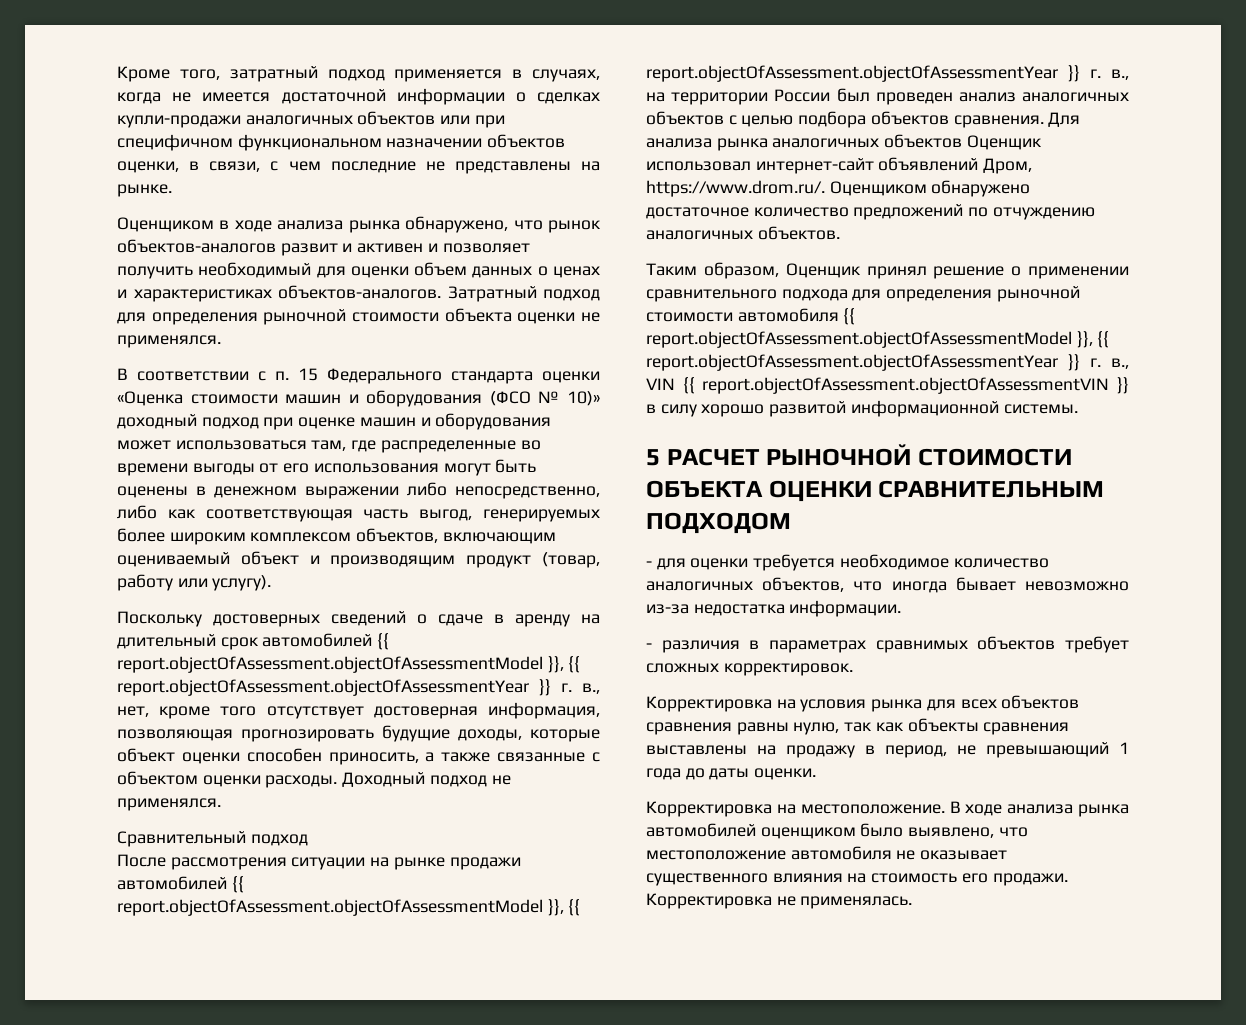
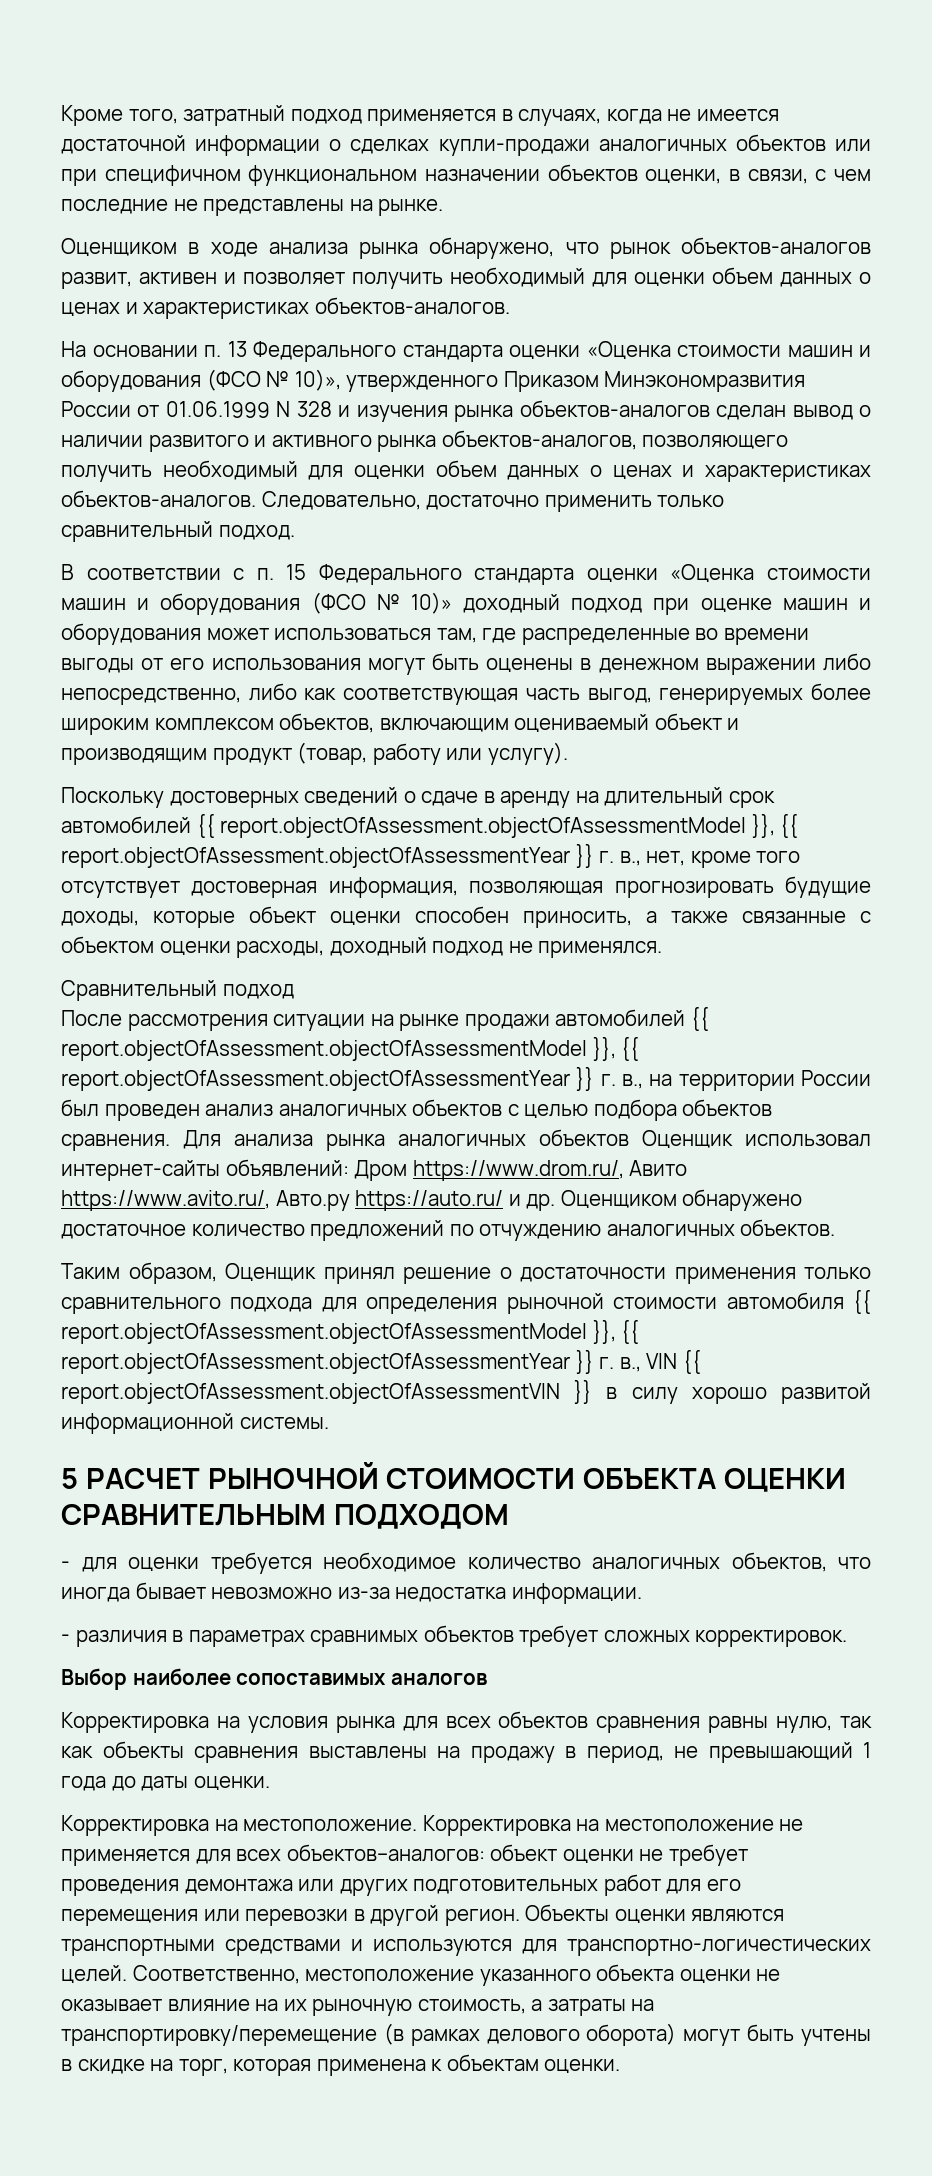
[280,243,353,256] развит и -> [61,272,132,289] развит,
[447,286,600,302] [117,308,601,325] [117,335,221,348] Затратный подход для определения рыночной стоимости объекта оценки не применялся. -> [61,341,871,362] [61,369,806,392] [61,400,872,422] [61,430,789,452] [61,460,871,482] [61,490,725,512] [61,521,295,542] // На основании п. 13 Федерального стандарта оценки «Оценка стоимости машин и оборудования (ФСО № 10)», утвержденного Приказом Минэкономразвития России от 01.06.1999 N 328 и изучения рынка объектов-аналогов сделан вывод о наличии развитого и активного рынка объектов-аналогов, позволяющего получить необходимый для оценки объем данных о ценах и характеристиках объектов-аналогов. Следовательно, достаточно применить только сравнительный подход.
[265,772,426,788] расходы. Доходный -> [236,937,427,958] расходы, доходный
[755,157,1033,174] [646,180,825,197] интернет-сайт объявлений Дром, https://www.drom.ru/. -> [61,1159,688,1181] [61,1190,556,1211] интернет-сайты объявлений: Дром https://www.drom.ru/, Авито https://www.avito.ru/, Авто.ру https://auto.ru/ и др.
[1028,266,1129,279] применении -> [520,1267,871,1284] достаточности применения только
(853, 669) none -> [61,1668,487,1690] // Выбор наиболее сопоставимых аналогов
[949,801,1129,817] [646,823,1028,839] [646,846,1008,860] [646,873,1068,886] [646,893,913,909] В ходе анализа рынка автомобилей оценщиком было выявлено, что местоположение автомобиля не оказывает существенного влияния на стоимость его продажи. Корректировка не применялась. -> [422,1815,804,1836] [61,1844,748,1866] [61,1874,741,1896] [61,1904,785,1926] [61,1939,871,1956] [61,1964,781,1986] [61,1999,655,2016] [61,2023,871,2046] [61,2054,621,2076] Корректировка на местоположение не применяется для всех объектов–аналогов: объект оценки не требует проведения демонтажа или других подготовительных работ для его перемещения или перевозки в другой регион. Объекты оценки являются транспортными средствами и используются для транспортно-логичестических целей. Соответственно, местоположение указанного объекта оценки не оказывает влияние на их рыночную стоимость, а затраты на транспортировку/перемещение (в рамках делового оборота) могут быть учтены в скидке на торг, которая применена к объектам оценки.

